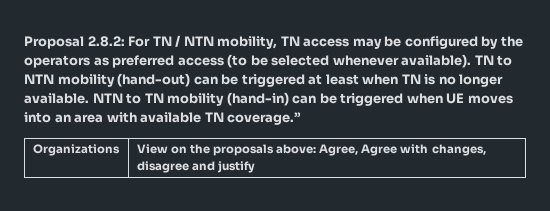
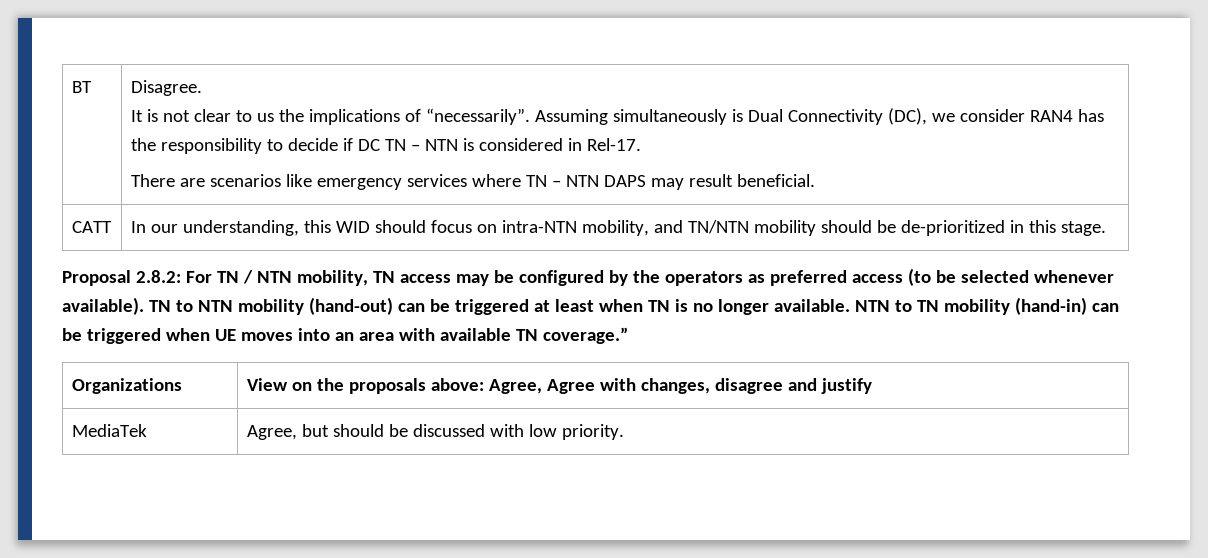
(24, 42) none -> [71,81,92,93] [130,80,202,96] [130,108,1104,125] [130,138,641,154] [130,174,815,190] [71,221,112,233] [130,220,1106,236] BT | Disagree. // It is not clear to us the implications of “necessarily”. Assuming simultaneously is Dual Connectivity (DC), we consider RAN4 has the responsibility to decide if DC TN – NTN is considered in Rel-17. // There are scenarios like emergency services where TN – NTN DAPS may result beneficial. // CATT | In our understanding, this WID should focus on intra-NTN mobility, and TN/NTN mobility should be de-prioritized in this stage. //
(255, 167) none -> [71,424,147,437] [246,424,624,440] // MediaTek | Agree, but should be discussed with low priority.

